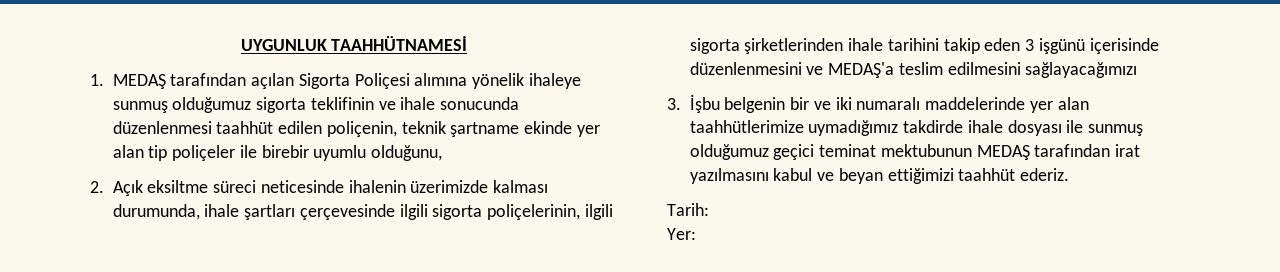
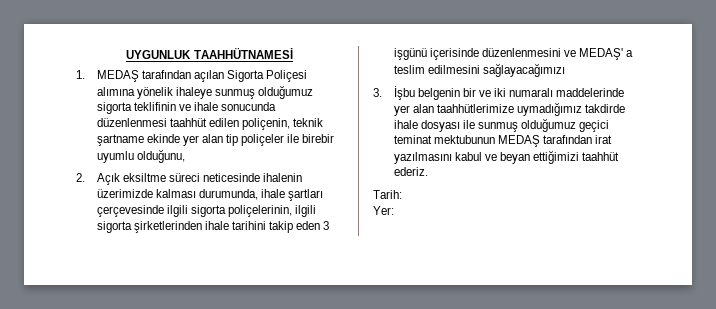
[828,62,895,78] MEDAŞ'a -> [579,48,634,60] MEDAŞ' a

